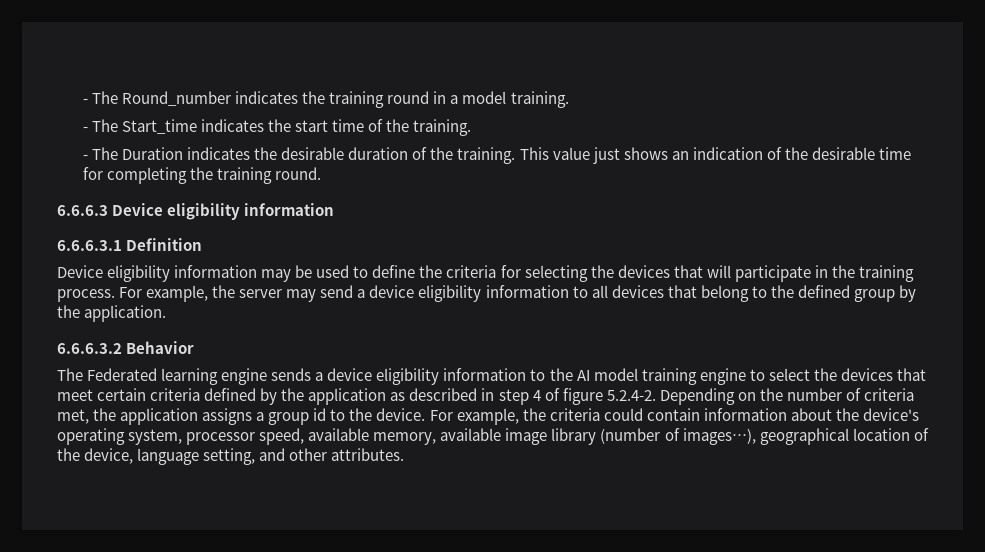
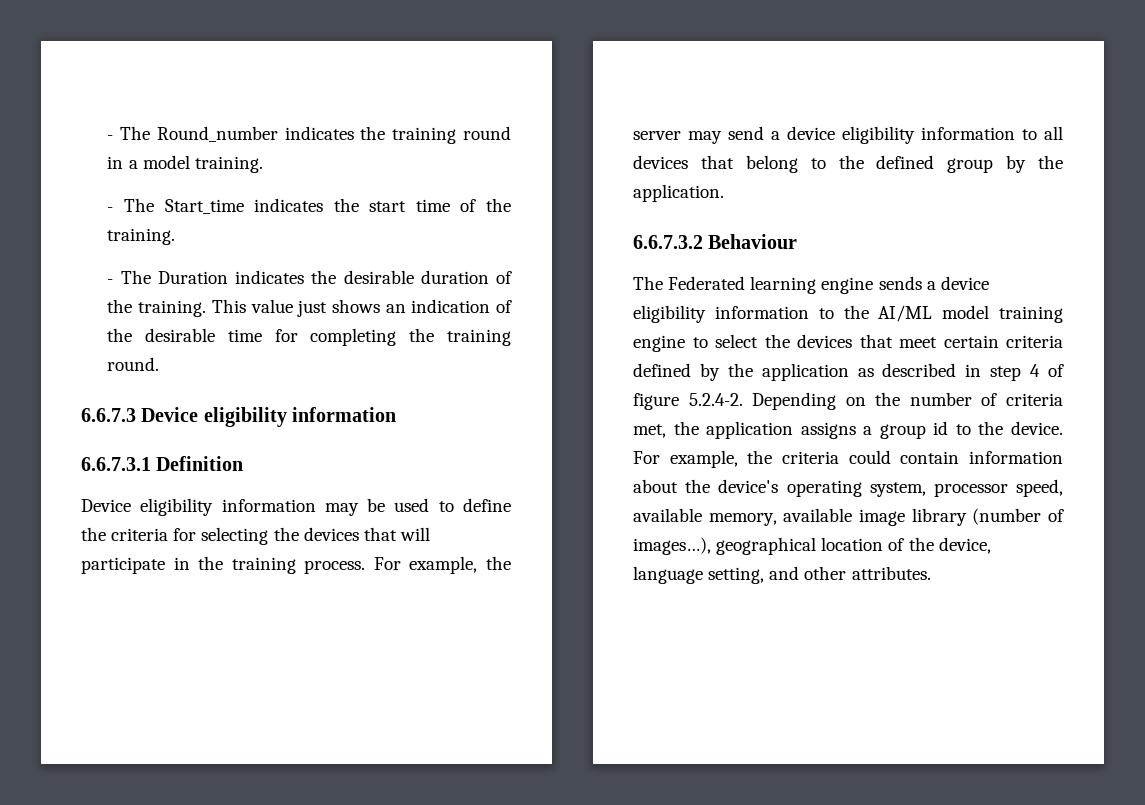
[57,205,108,216] 6.6.6.3 -> [81,408,136,422] 6.6.7.3
[57,240,122,251] 6.6.6.3.1 -> [81,457,151,471] 6.6.7.3.1
[57,341,195,354] 6.6.6.3.2 Behavior -> [633,234,798,249] 6.6.7.3.2 Behaviour
[576,370,590,381] AI -> [878,305,933,322] AI/ML

